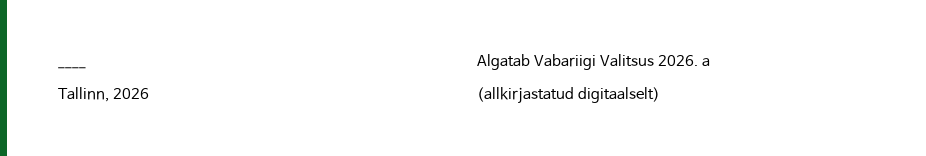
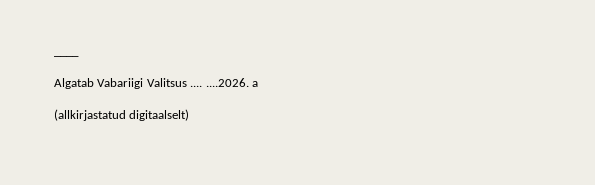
[58,87,149,102] // Tallinn, 2026 -> (79, 56) none
[657,55,698,66] 2026. -> [190,78,249,87] .... ....2026.

